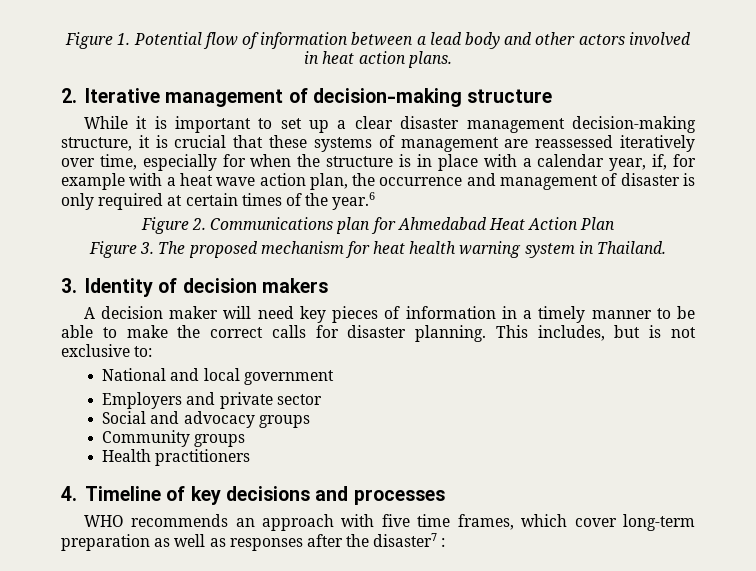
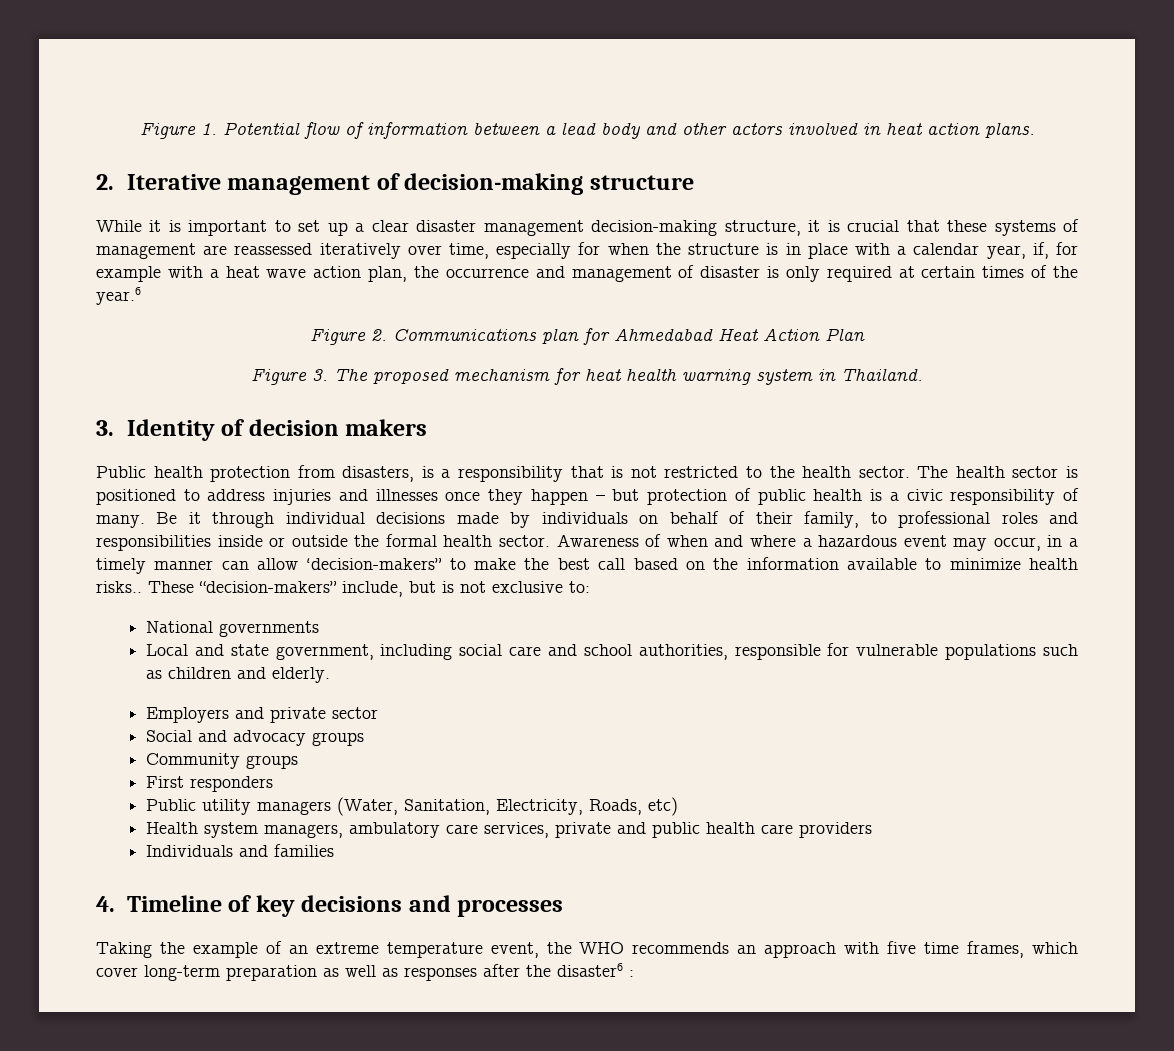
[83,306,695,323] [61,325,605,342] A decision maker will need key pieces of information in a timely manner to be able to make the correct calls for disaster planning. This includes, -> [96,465,1078,482] [96,488,1079,505] [96,511,1079,528] [96,534,1078,551] [96,557,1079,574] [96,581,403,597] Public health protection from disasters, is a responsibility that is not restricted to the health sector. The health sector is positioned to address injuries and illnesses once they happen – but protection of public health is a civic responsibility of many. Be it through individual decisions made by individuals on behalf of their family, to professional roles and responsibilities inside or outside the formal health sector. Awareness of when and where a hazardous event may occur, in a timely manner can allow ‘decision-makers” to make the best call based on the information available to minimize health risks.. These “decision-makers” include,
[170,368,334,385] and local government -> [218,621,319,637] [145,643,1078,660] [145,667,330,683] governments // Local and state government, including social care and school authorities, responsible for vulnerable populations such as children and elderly.
[102,449,251,466] Health practitioners -> [145,776,273,792] [145,797,678,816] [145,822,872,838] [145,844,334,857] First responders // Public utility managers (Water, Sanitation, Electricity, Roads, etc) // Health system managers, ambulatory care services, private and public health care providers // Individuals and families
(445, 497) none -> [96,941,572,958] Taking the example of an extreme temperature event, the
[373,533,438,547] disaster7 -> [557,963,623,977] disaster6

